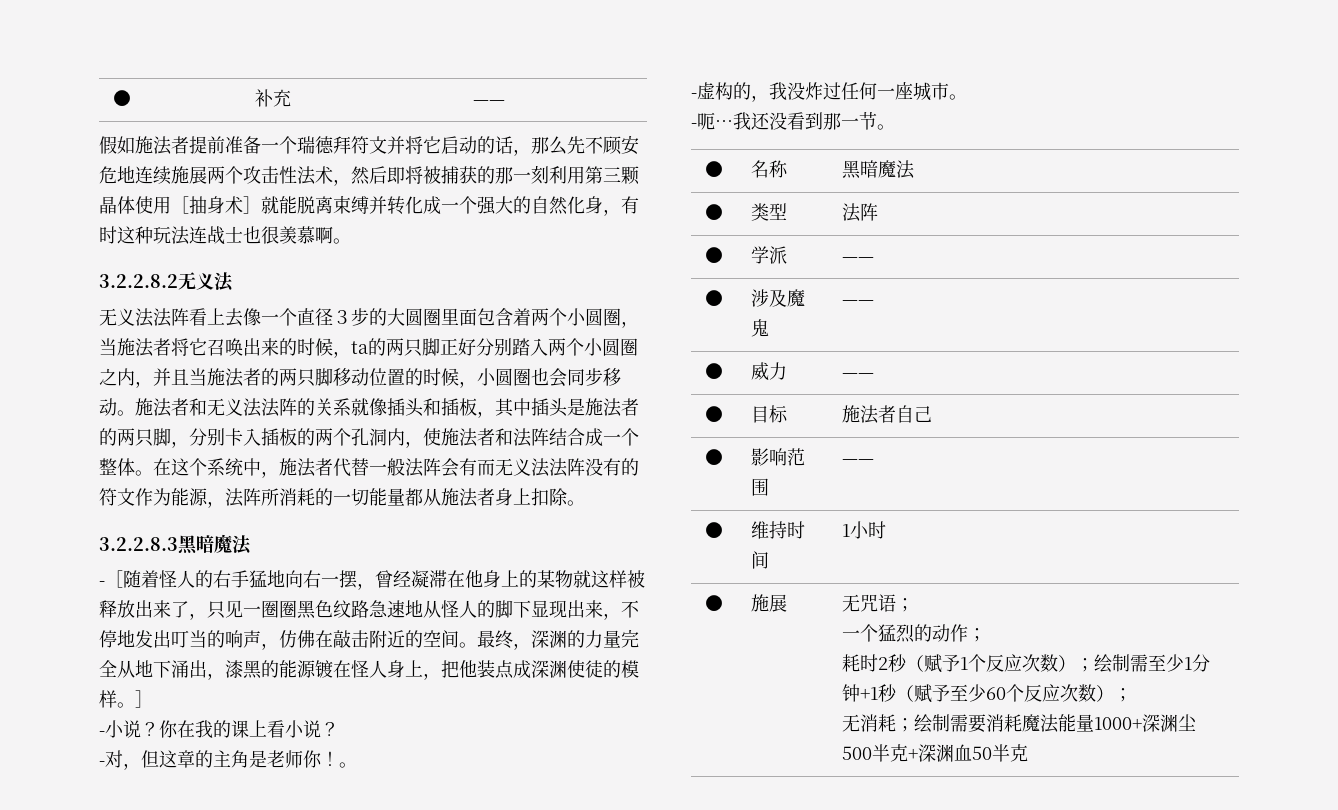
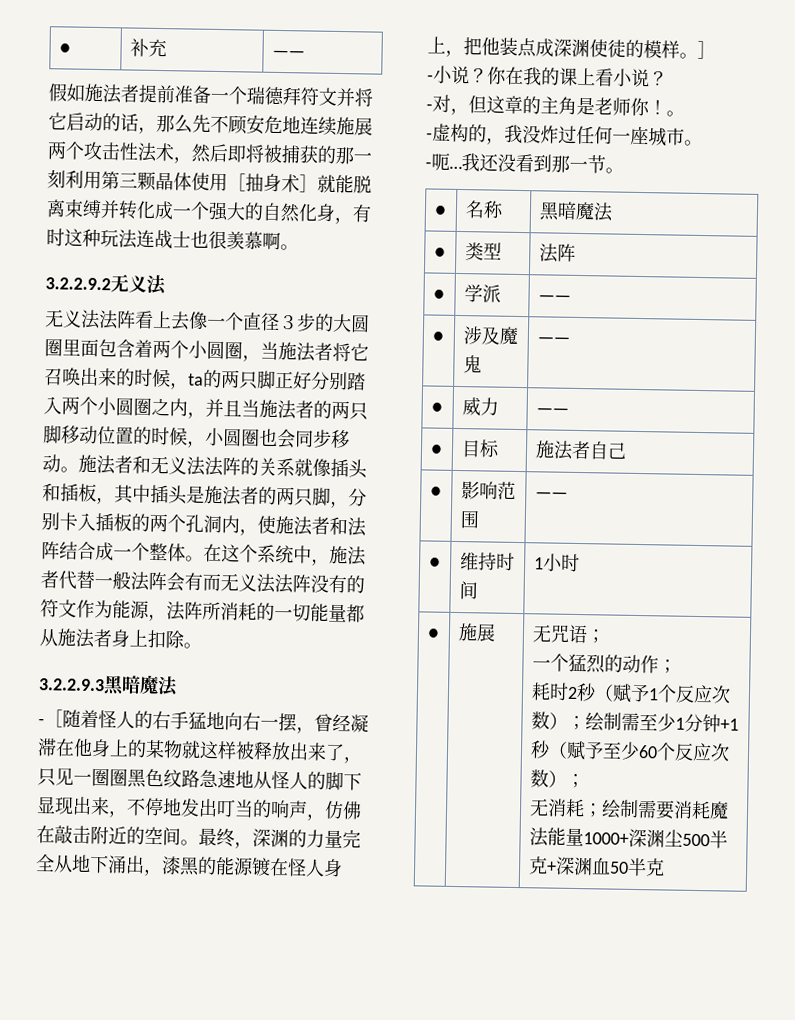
[99,274,178,288] 3.2.2.8.2 -> [45,277,111,291] 3.2.2.9.2
[99,537,178,551] 3.2.2.8.3 -> [38,678,105,692] 3.2.2.9.3

